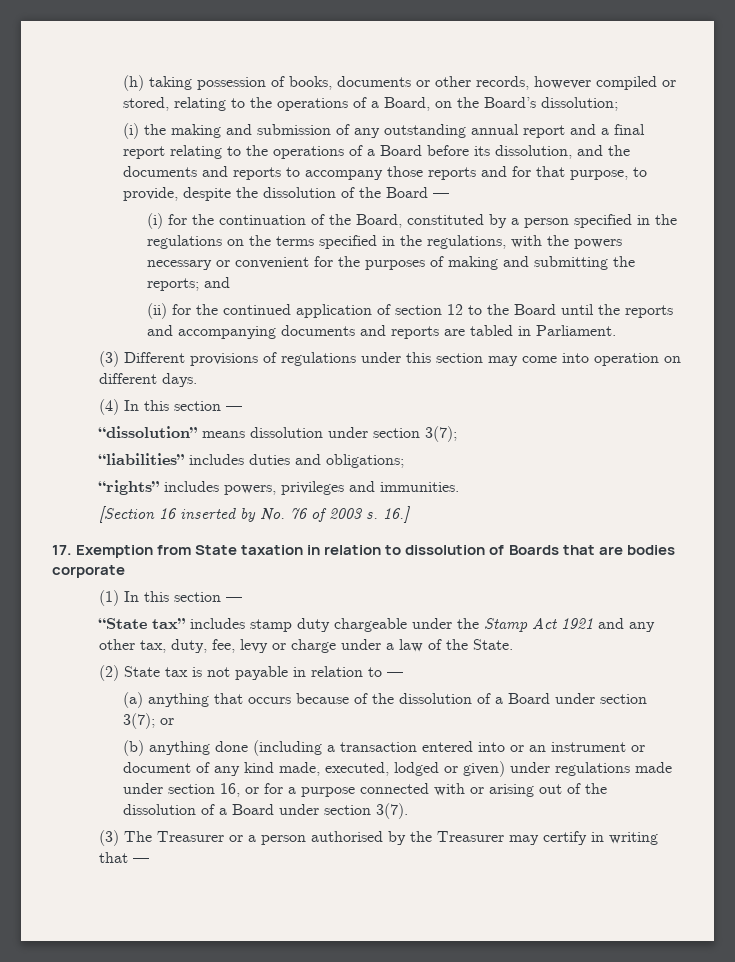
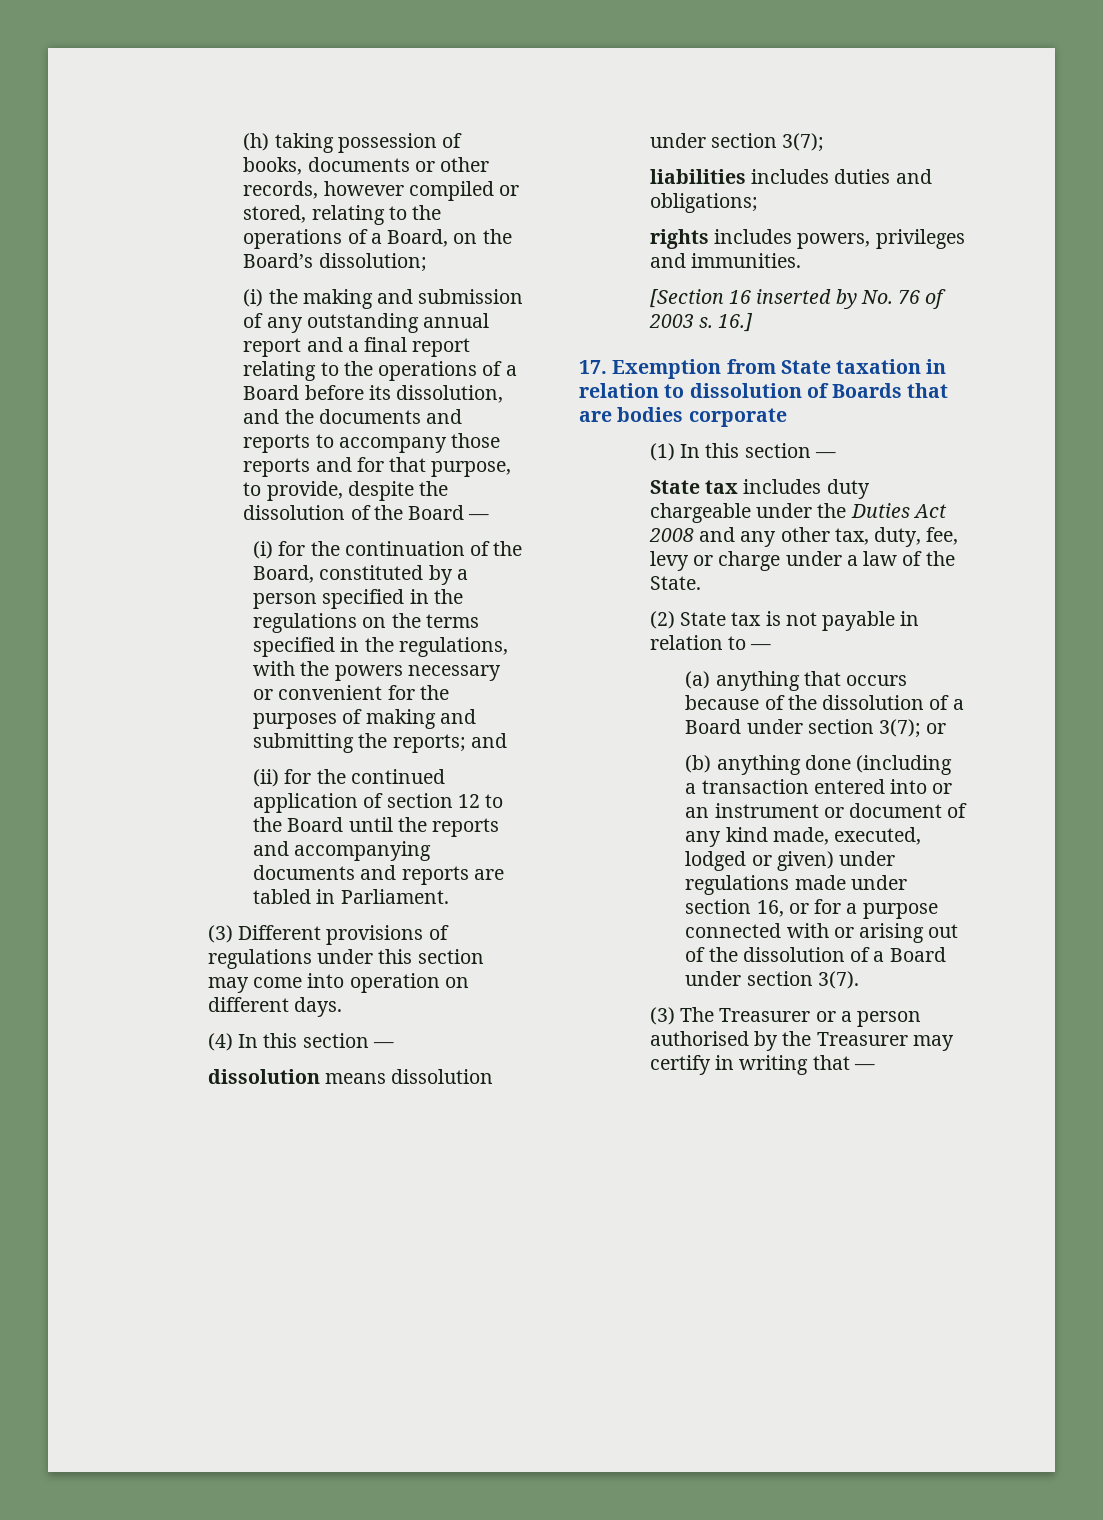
[98,426,198,438] “dissolution” -> [207,1069,320,1084] dissolution
[98,453,185,465] “liabilities” -> [649,169,746,184] liabilities
[98,480,160,495] “rights” -> [649,229,709,249] rights
[98,618,293,632] “State tax” includes stamp -> [649,479,822,494] State tax includes
[484,617,594,632] Stamp Act 1921 -> [850,503,947,518] [648,528,694,542] Duties Act 2008

